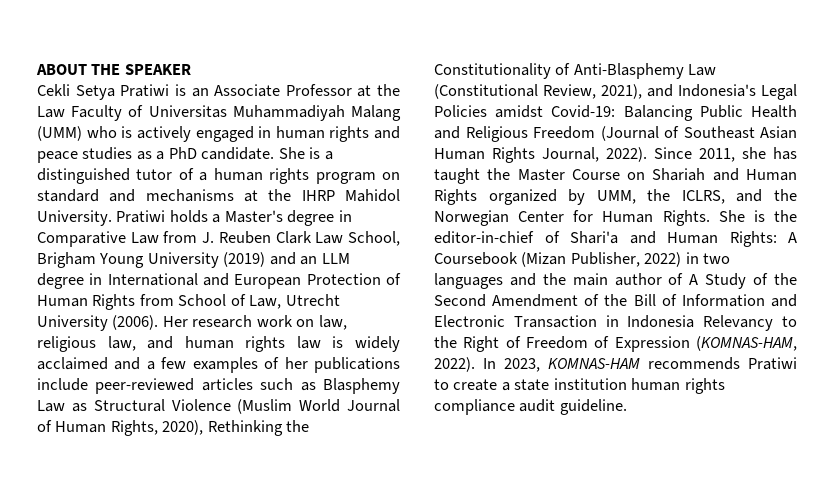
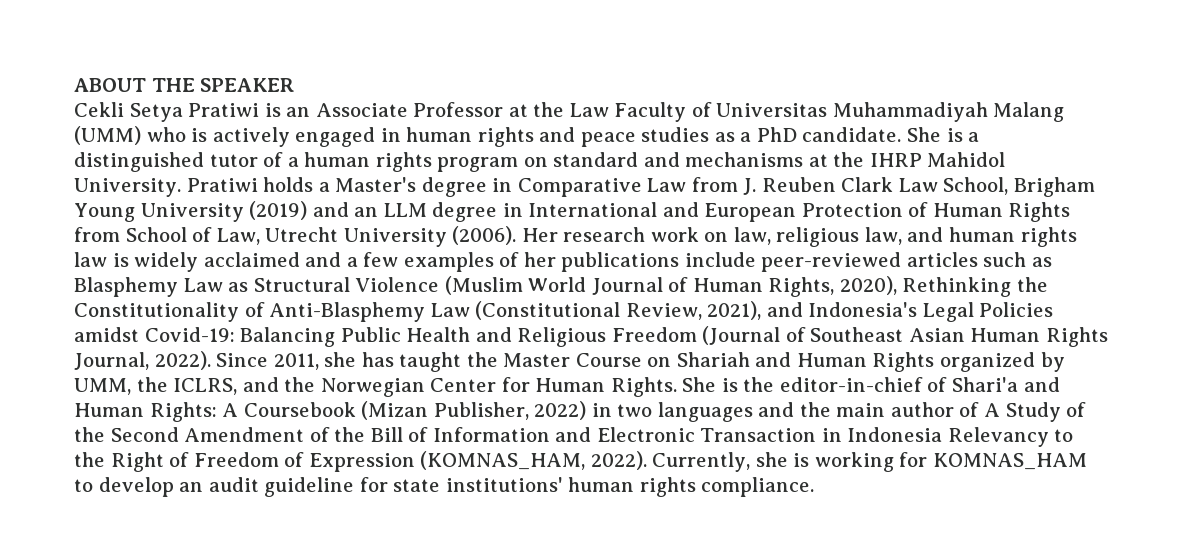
[696,336,797,351] [434,357,797,372] [434,378,725,394] [434,399,627,415] (KOMNAS-HAM, 2022). In 2023, KOMNAS-HAM recommends Pratiwi to create a state institution human rights compliance audit guideline. -> [420,451,1087,472] [74,477,815,497] (KOMNAS_HAM, 2022). Currently, she is working for KOMNAS_HAM to develop an audit guideline for state institutions' human rights compliance.

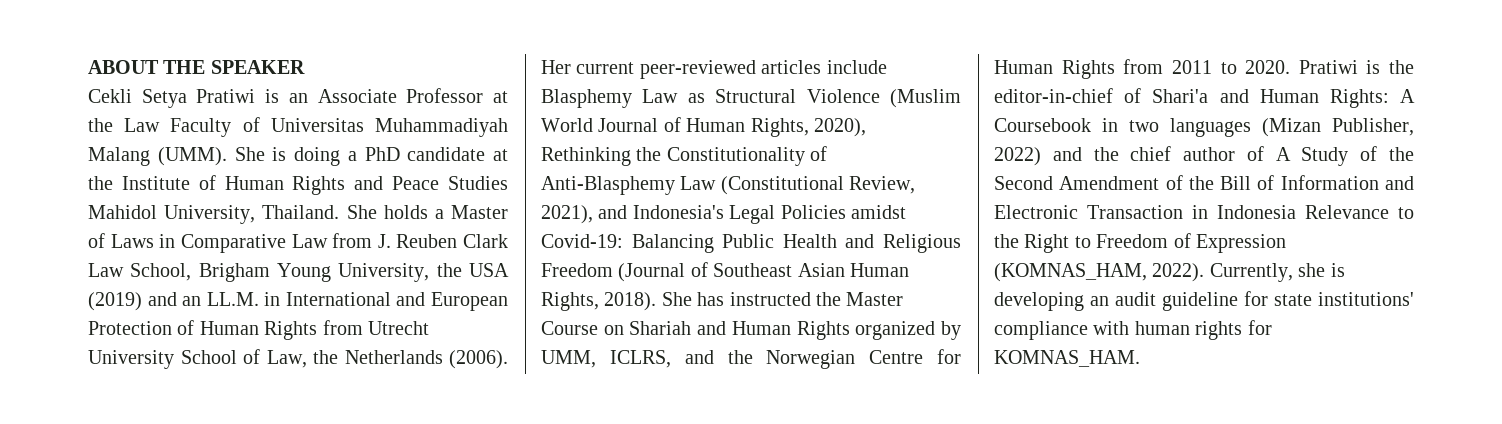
[74,126,980,147] [74,152,1006,172] [74,177,487,197] (UMM) who is actively engaged in human rights and peace studies as a PhD candidate. She is a distinguished tutor of a human rights program on standard and mechanisms at the IHRP Mahidol University. Pratiwi holds a Master's degree -> [157,147,508,166] [88,175,508,195] [88,205,509,224] [88,233,154,248] (UMM). She is doing a PhD candidate at the Institute of Human Rights and Peace Studies Mahidol University, Thailand. She holds a Master of Laws
[140,203,244,222] University -> [338,263,509,282] University, the USA
[383,202,498,222] LLM degree -> [206,292,259,306] LL.M.
(120, 234) none -> [368,321,429,335] [88,350,174,369] Utrecht University
[265,226,1077,247] [74,252,1053,272] Utrecht University (2006). Her research work on law, religious law, and human rights law is widely acclaimed and a few examples of her publications include peer-reviewed articles such as -> [313,350,508,369] [541,60,887,79] the Netherlands (2006). Her current peer-reviewed articles include
[1045,327,1108,347] [74,351,462,372] Rights Journal, 2022). Since 2011, she has taught -> [541,292,811,311] Rights, 2018). She has instructed
[136,377,168,392] the -> (596, 359) none
[430,378,497,392] Center -> [869,350,924,364] Centre
[610,377,717,397] Rights. She -> [1061,59,1358,79] Rights from 2011 to 2020. Pratiwi
[361,401,886,422] (Mizan Publisher, 2022) in two languages and the main -> [1102,118,1414,137] [994,146,1172,166] in two languages (Mizan Publisher, 2022) and the chief
[947,427,1049,447] Relevancy -> [1305,205,1389,219] Relevance
[169,452,190,467] of -> [1074,236,1091,248] to
[814,452,1087,472] [74,477,174,497] working for KOMNAS_HAM to develop -> [994,292,1084,311] developing
[568,477,815,497] human rights compliance. -> [994,320,1272,340] [994,350,1140,367] compliance with human rights for KOMNAS_HAM.

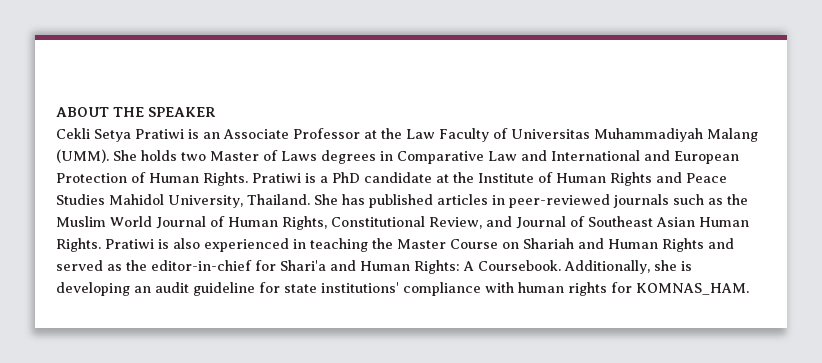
[272,147,340,166] is doing -> [141,150,739,164] [56,172,316,186] holds two Master of Laws degrees in Comparative Law and International and European Protection of Human Rights. Pratiwi is
[383,205,509,219] [88,233,508,253] [88,263,509,282] [88,292,508,311] [88,320,429,340] [88,349,508,369] [541,60,887,79] [541,89,961,108] holds a Master of Laws in Comparative Law from J. Reuben Clark Law School, Brigham Young University, the USA (2019) and an LL.M. in International and European Protection of Human Rights from Utrecht University School of Law, the Netherlands (2006). Her current peer-reviewed articles include Blasphemy Law as Structural Violence (Muslim -> [342,194,748,208] [56,216,106,227] has published articles in peer-reviewed journals such as the Muslim
[814,118,866,137] [541,146,828,166] [541,176,916,195] [541,205,906,224] [541,234,961,253] [541,262,909,282] [541,292,811,311] 2020), Rethinking the Constitutionality of Anti-Blasphemy Law (Constitutional Review, 2021), and Indonesia's Legal Policies amidst Covid-19: Balancing Public Health and Religious Freedom (Journal of Southeast Asian Human Rights, 2018). She has instructed -> [331,216,749,229] [56,238,368,252] Constitutional Review, and Journal of Southeast Asian Human Rights. Pratiwi is also experienced in teaching
[855,321,961,340] [541,349,961,369] [994,59,1381,79] organized by UMM, ICLRS, and the Norwegian Centre for Human Rights from 2011 to 2020. Pratiwi is -> [708,238,734,249] [56,260,122,271] and served as
[1124,88,1142,103] of -> [255,260,276,271] for
[994,118,1414,137] [994,146,1414,166] [994,175,1414,190] [994,205,1414,219] [994,233,1286,253] [994,263,1293,282] Coursebook in two languages (Mizan Publisher, 2022) and the chief author of A Study of the Second Amendment of the Bill of Information and Electronic Transaction in Indonesia Relevance to the Right to Freedom of Expression (KOMNAS_HAM, 2022). Currently, -> [478,260,650,274] Coursebook. Additionally,

